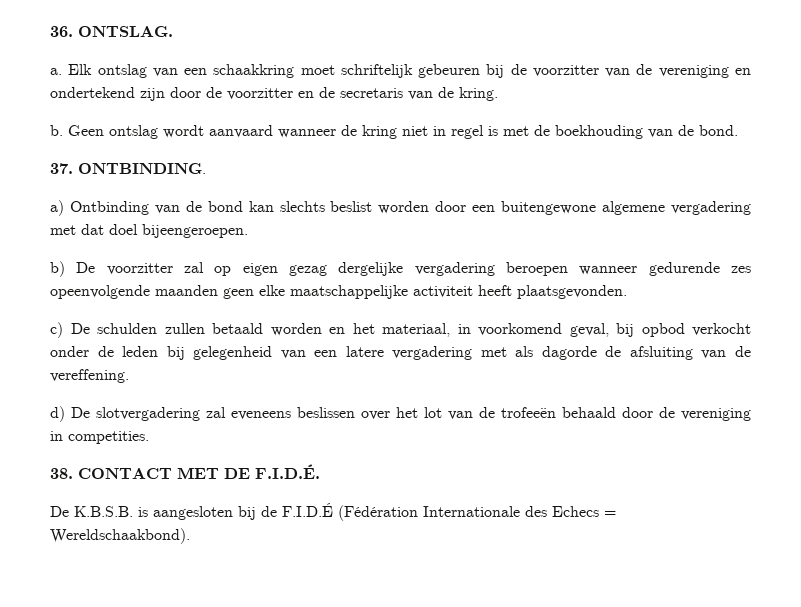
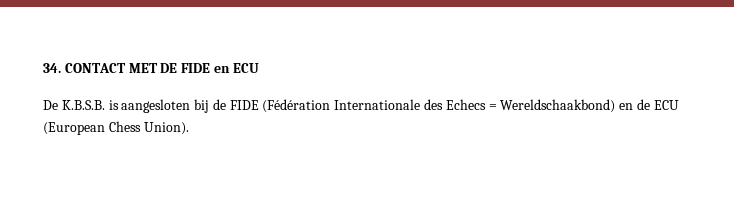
[50,26,173,37] [50,64,751,78] [50,87,498,101] [50,125,738,139] [50,163,206,174] [50,200,751,216] [50,224,248,238] [50,261,752,277] [50,285,627,299] [50,322,751,338] [50,346,751,360] [50,369,129,383] [50,406,751,422] [50,431,149,444] [50,464,320,479] 36. ONTSLAG. // a. Elk ontslag van een schaakkring moet schriftelijk gebeuren bij de voorzitter van de vereniging en ondertekend zijn door de voorzitter en de secretaris van de kring. // b. Geen ontslag wordt aanvaard wanneer de kring niet in regel is met de boekhouding van de bond. // 37. ONTBINDING. // a) Ontbinding van de bond kan slechts beslist worden door een buitengewone algemene vergadering met dat doel bijeengeroepen. // b) De voorzitter zal op eigen gezag dergelijke vergadering beroepen wanneer gedurende zes opeenvolgende maanden geen elke maatschappelijke activiteit heeft plaatsgevonden. // c) De schulden zullen betaald worden en het materiaal, in voorkomend geval, bij opbod verkocht onder de leden bij gelegenheid van een latere vergadering met als dagorde de afsluiting van de vereffening. // d) De slotvergadering zal eveneens beslissen over het lot van de trofeeën behaald door de vereniging in competities. // 38. CONTACT MET DE F.I.D.É. -> [43,63,259,73] 34. CONTACT MET DE FIDE en ECU
[282,503,333,517] F.I.D.É -> [229,100,259,110] FIDE
[50,528,190,544] Wereldschaakbond). -> [500,99,679,113] [43,121,189,135] Wereldschaakbond) en de ECU (European Chess Union).

